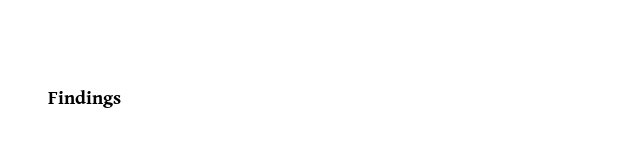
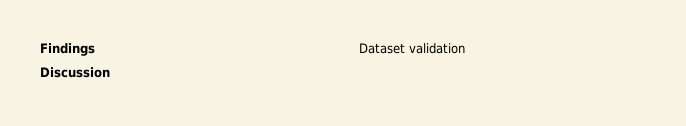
(121, 99) none -> [40,67,110,78] [359,43,465,54] // Discussion // Dataset validation

